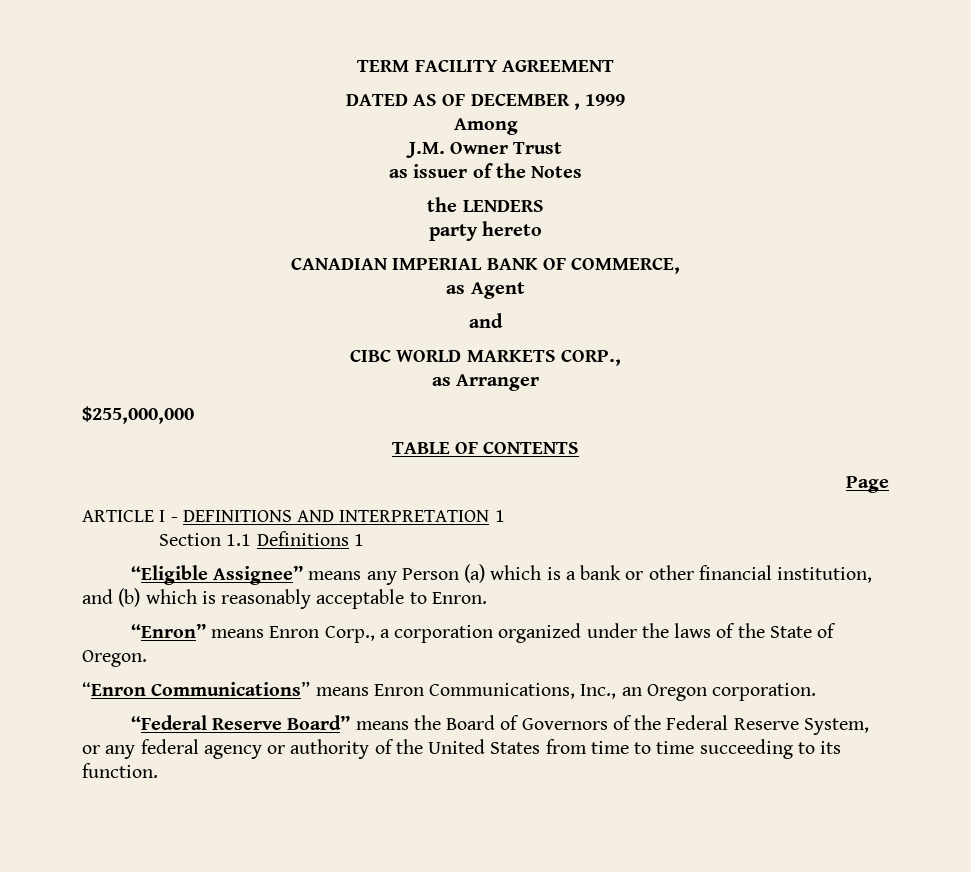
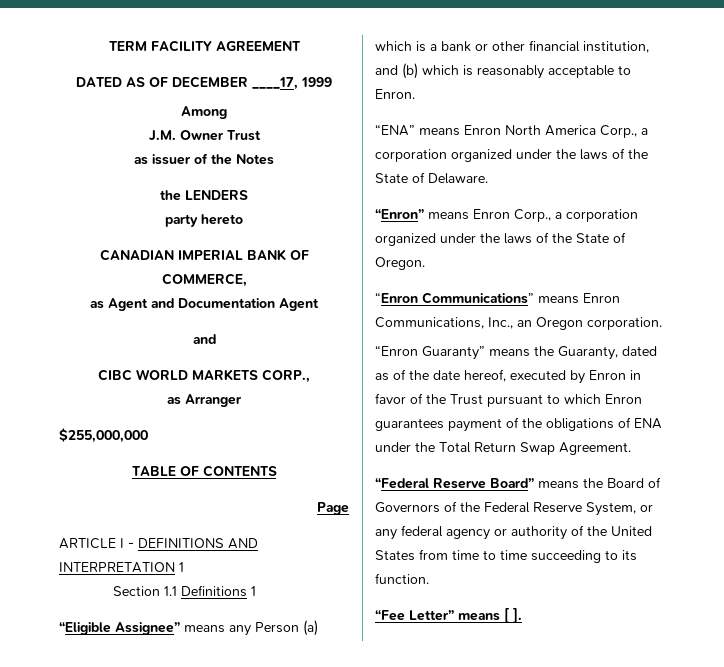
[573,103,580,110] , -> [252,77,298,90] ____17,
(525, 290) none -> [151,298,319,311] and Documentation Agent
(487, 598) none -> [375,124,648,138] [375,148,648,162] [375,172,488,184] // “ENA” means Enron North America Corp., a corporation organized under the laws of the State of Delaware.
(817, 692) none -> [375,345,657,360] [375,369,641,384] [375,393,642,407] [375,417,662,432] [375,442,631,455] // “Enron Guaranty” means the Guaranty, dated as of the date hereof, executed by Enron in favor of the Trust pursuant to which Enron guarantees payment of the obligations of ENA under the Total Return Swap Agreement.
(158, 770) none -> [375,608,522,623] // “Fee Letter” means [ ].

